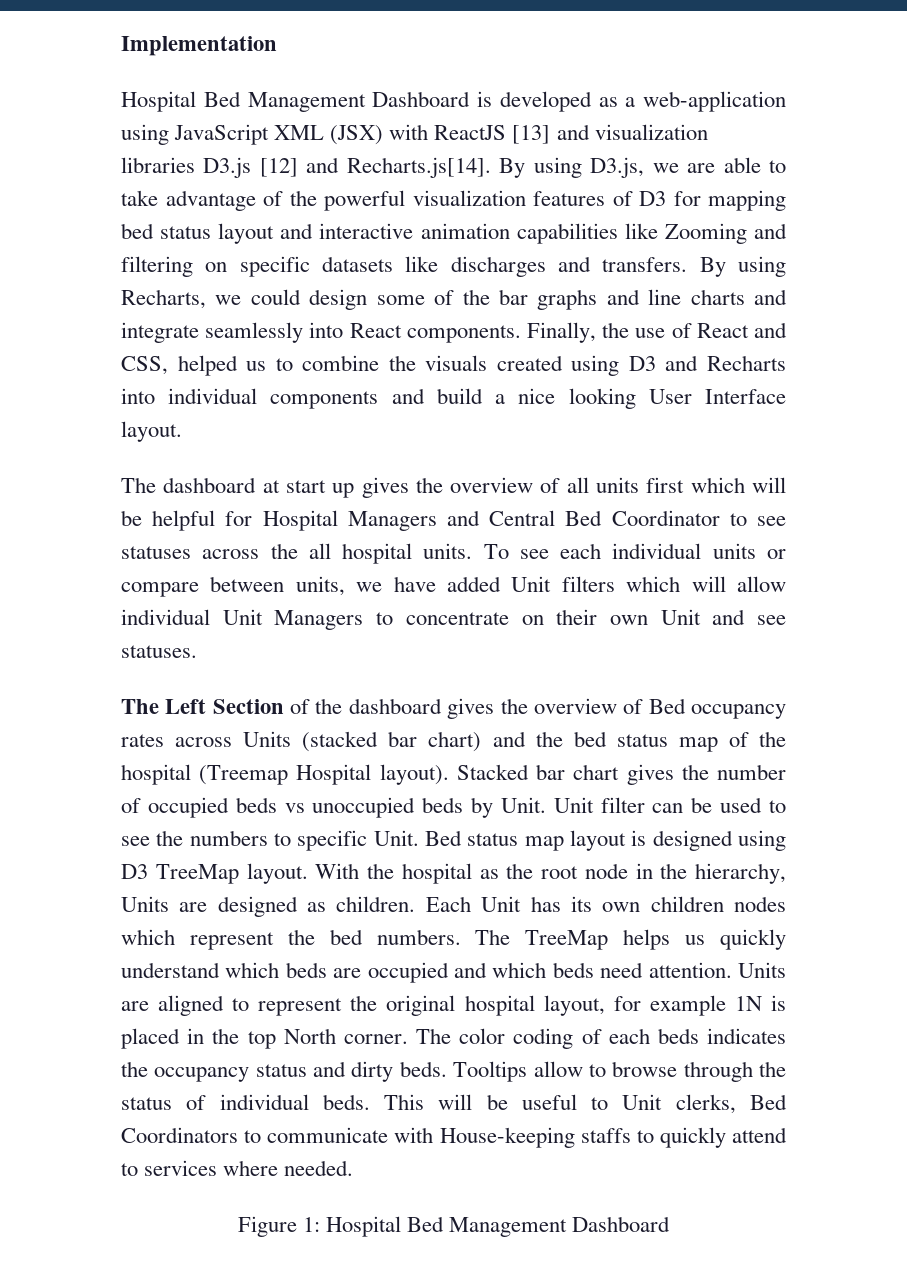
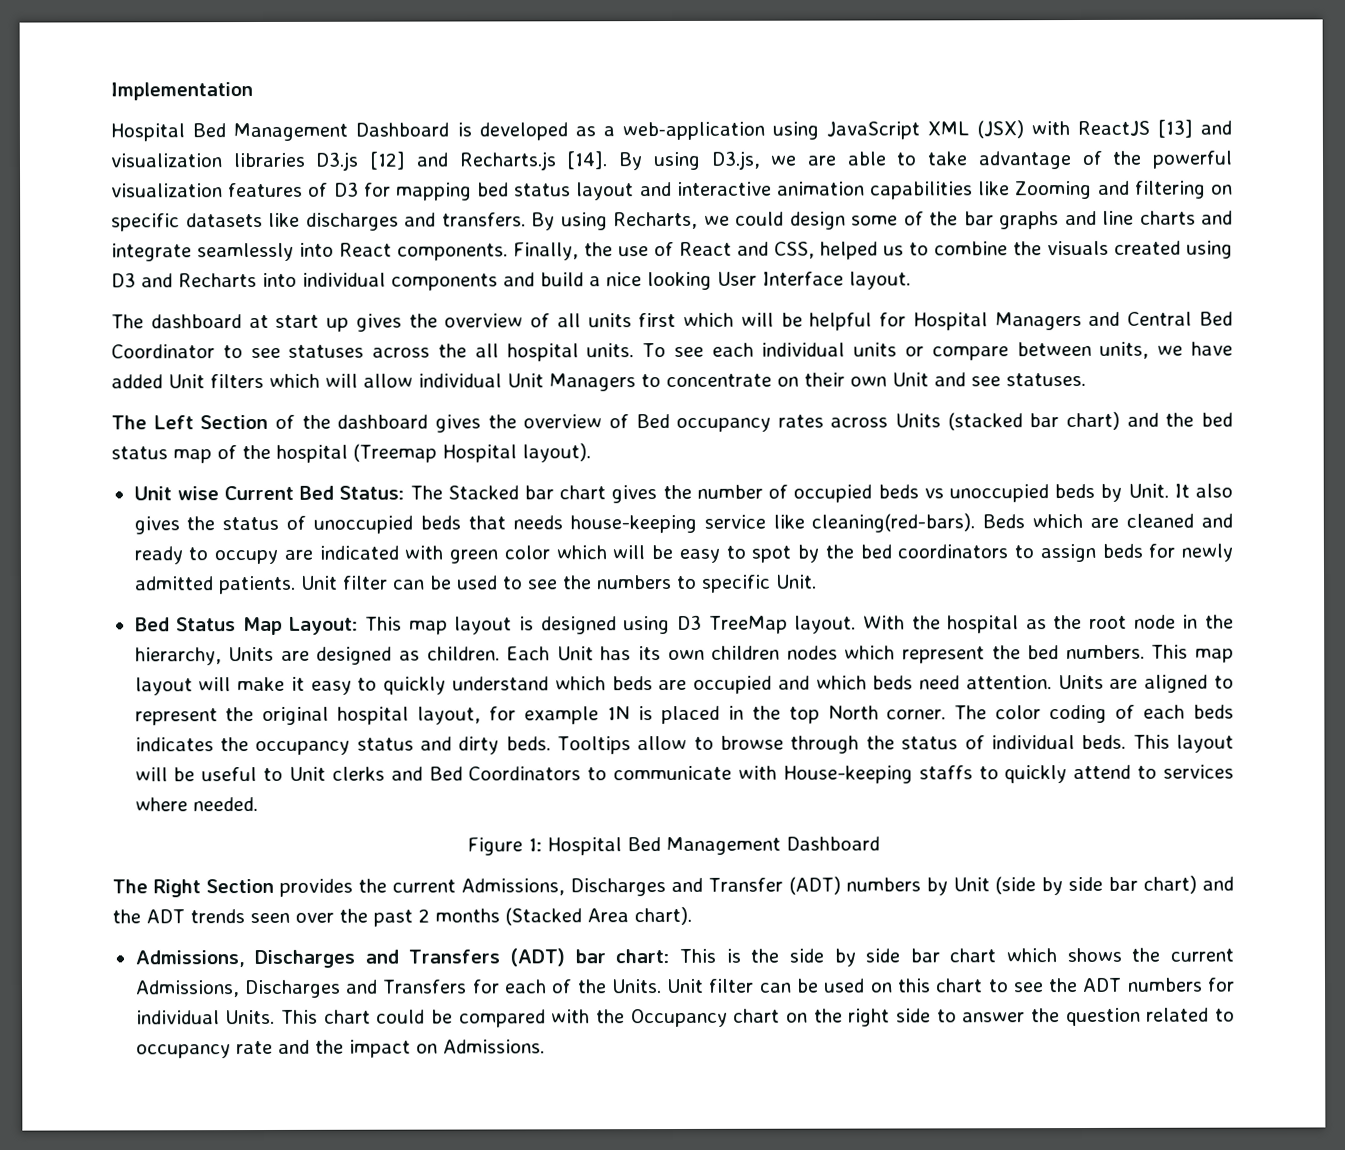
[346,157,491,178] Recharts.js[14]. -> [458,151,609,171] Recharts.js [14].
(449, 774) none -> [133,485,443,501] // Unit wise Current Bed Status: The
(546, 805) none -> [1173,483,1233,498] [133,513,1234,535] [133,543,1234,565] [134,575,296,595] It also gives the status of unoccupied beds that needs house-keeping service like cleaning(red-bars). Beds which are cleaned and ready to occupy are indicated with green color which will be easy to spot by the bed coordinators to assign beds for newly admitted patients.
[425,830,519,846] Bed status -> [134,616,403,636] // Bed Status Map Layout: This
[475,929,706,950] The TreeMap helps us -> [1151,644,1234,663] [134,676,378,696] This map layout will make it easy to
(425, 1102) none -> [1176,734,1234,753] layout
[675,1094,736,1114] clerks, -> [331,766,423,781] clerks and
(671, 1224) none -> [112,875,1234,898] [112,906,692,927] [134,947,1235,969] [134,977,1235,999] [135,1007,1235,1028] [135,1039,545,1059] // The Right Section provides the current Admissions, Discharges and Transfer (ADT) numbers by Unit (side by side bar chart) and the ADT trends seen over the past 2 months (Stacked Area chart). // Admissions, Discharges and Transfers (ADT) bar chart: This is the side by side bar chart which shows the current Admissions, Discharges and Transfers for each of the Units. Unit filter can be used on this chart to see the ADT numbers for individual Units. This chart could be compared with the Occupancy chart on the right side to answer the question related to occupancy rate and the impact on Admissions.

